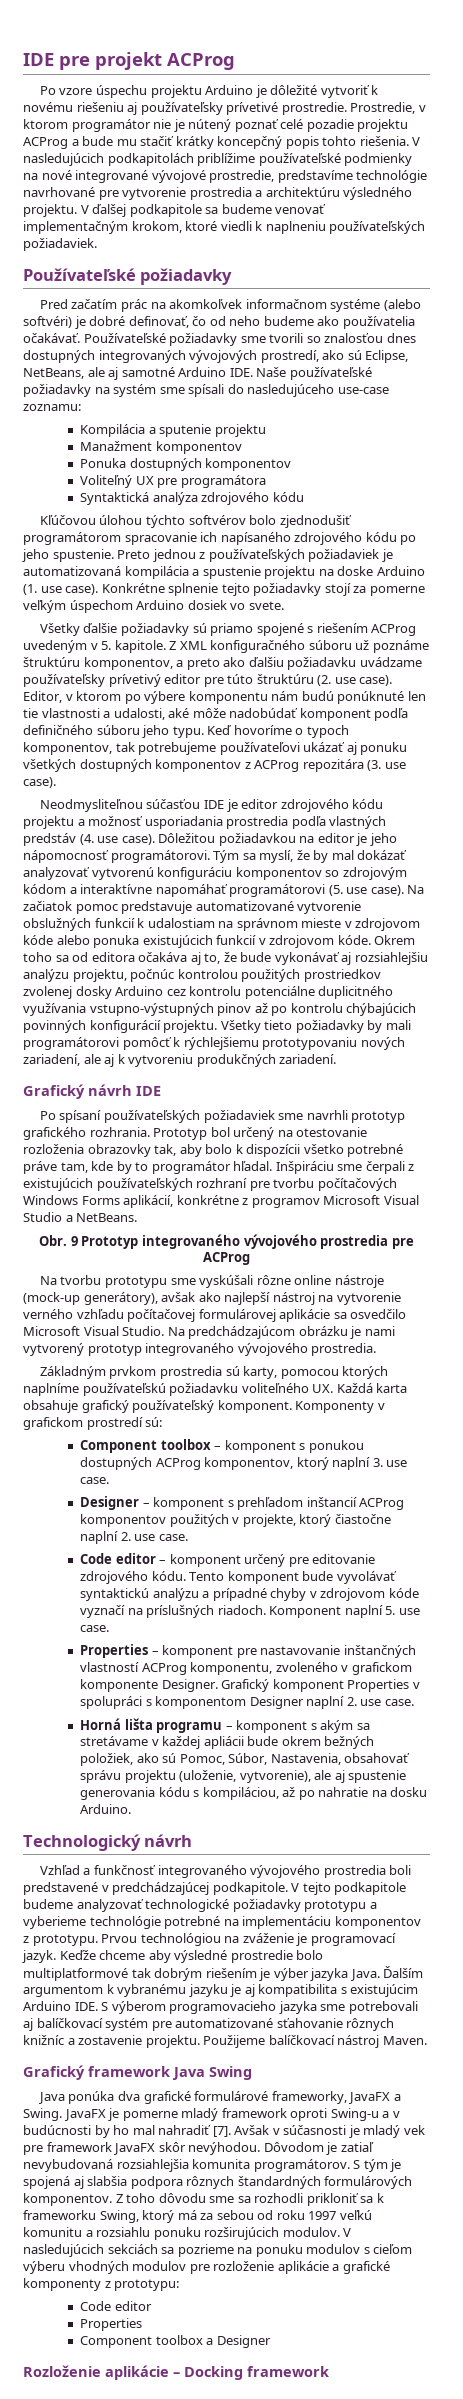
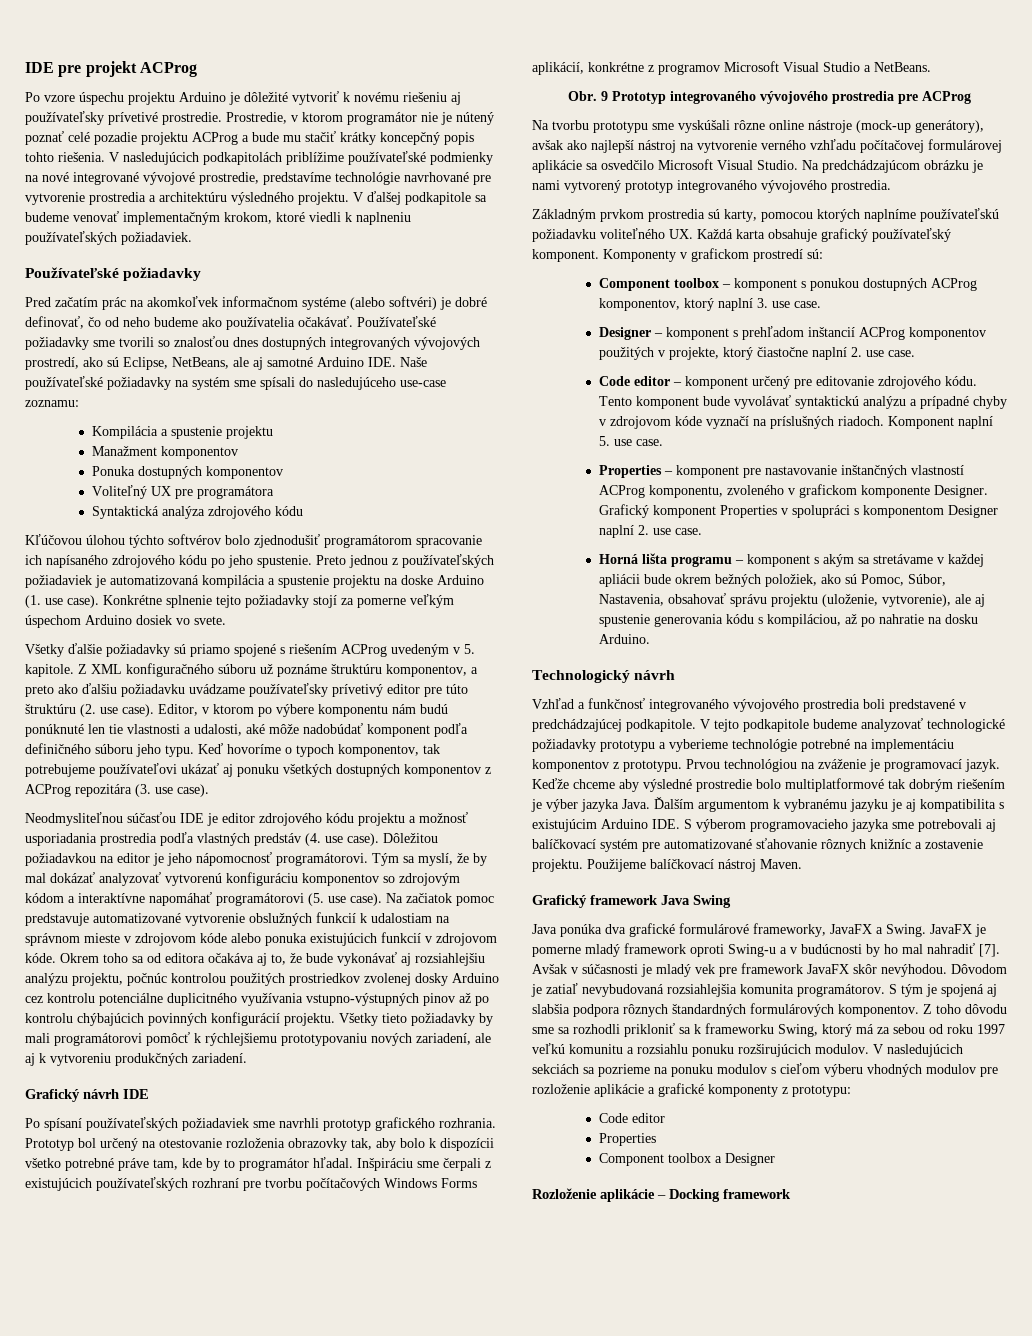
[159,424,212,437] sputenie -> [170,426,222,439] spustenie

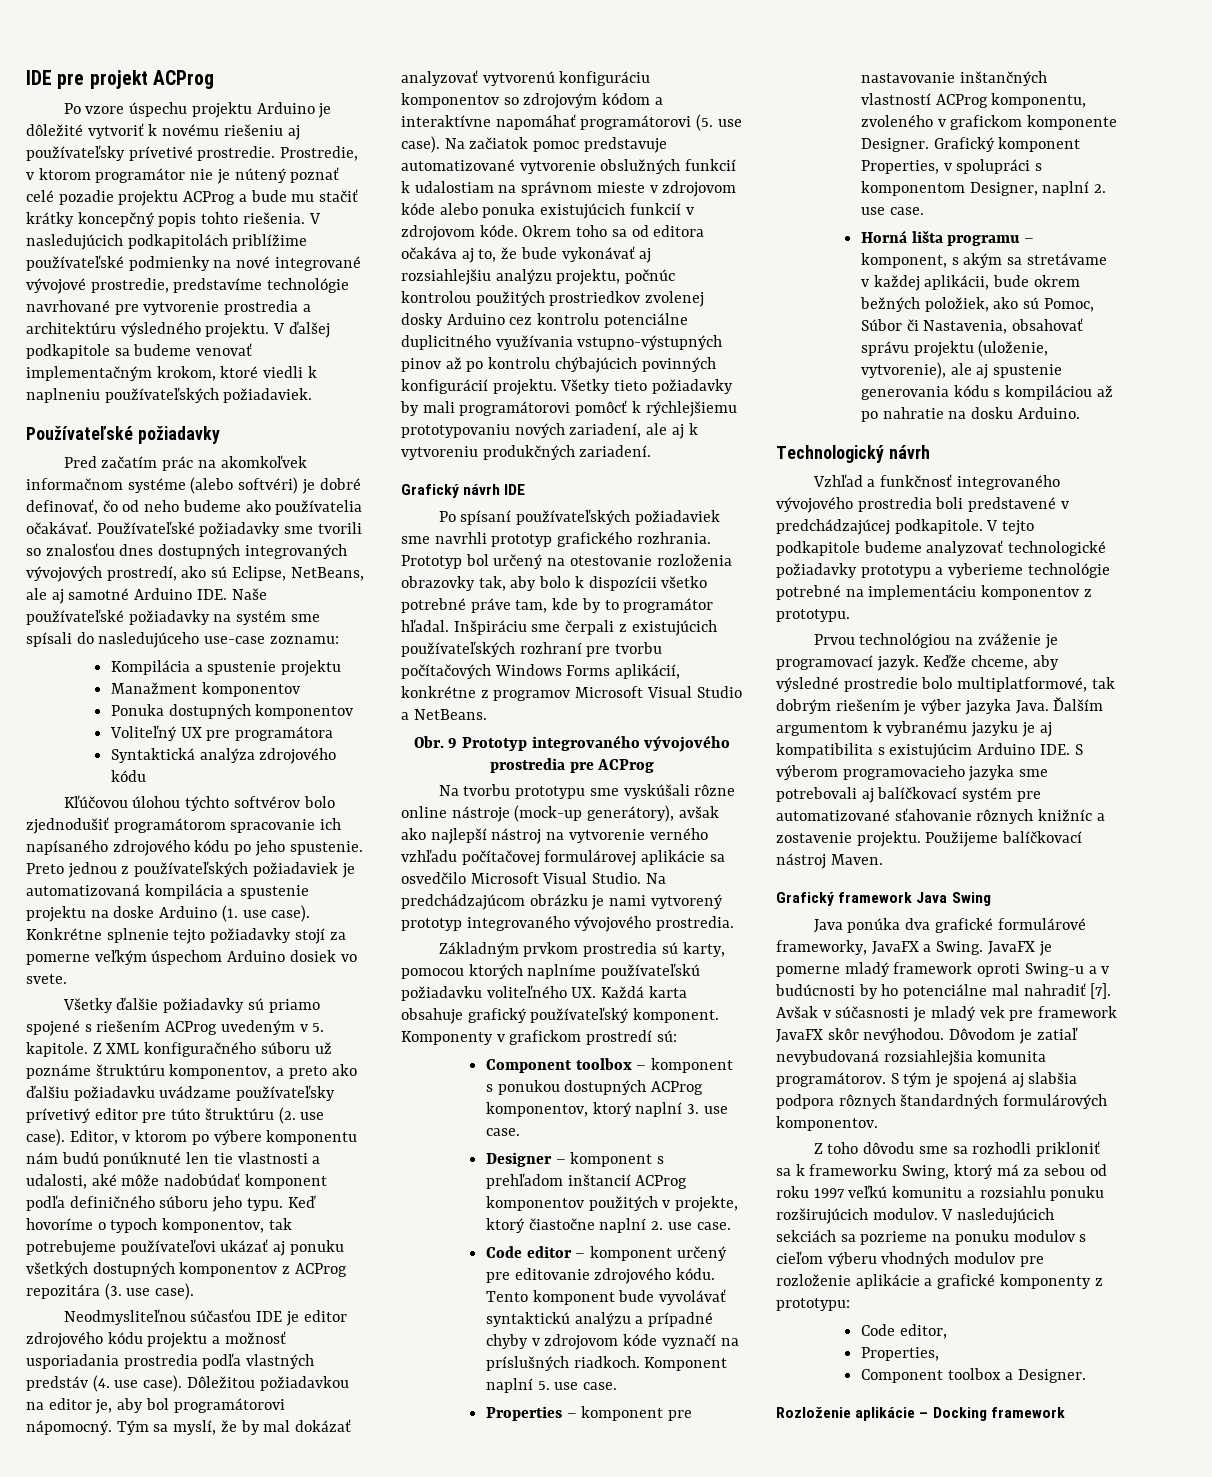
[153,852,368,866] je jeho nápomocnosť programátorovi. -> [95,1398,285,1414] [26,1420,112,1435] je, aby bol programátorovi nápomocný.
[837,416,884,426] riadoch. -> [573,1356,640,1368] riadkoch.
[719,505,777,518] Properties -> [860,160,939,174] Properties,
[947,505,998,518] Designer -> [969,182,1038,196] Designer,
[746,554,810,567] komponent -> [860,253,947,268] komponent,
[598,574,640,587] apliácii -> [924,275,990,290] aplikácii,
[907,574,946,586] Súbor, -> [860,319,919,331] Súbor či
[766,614,841,627] kompiláciou, -> [1005,385,1093,400] kompiláciou
(682, 766) none -> (850, 615) //
[573,779,615,789] chceme -> [971,655,1029,670] chceme,
[785,778,884,792] multiplatformové -> [957,677,1088,692] multiplatformové,
(898, 949) none -> [903,984,988,999] potenciálne
(919, 1010) none -> (878, 1123) //
[631,1113,665,1123] [598,1133,656,1146] editor // Properties -> [899,1324,947,1339] [860,1347,939,1361] editor, // Properties,
[724,1153,775,1166] Designer -> [1018,1369,1087,1383] Designer.

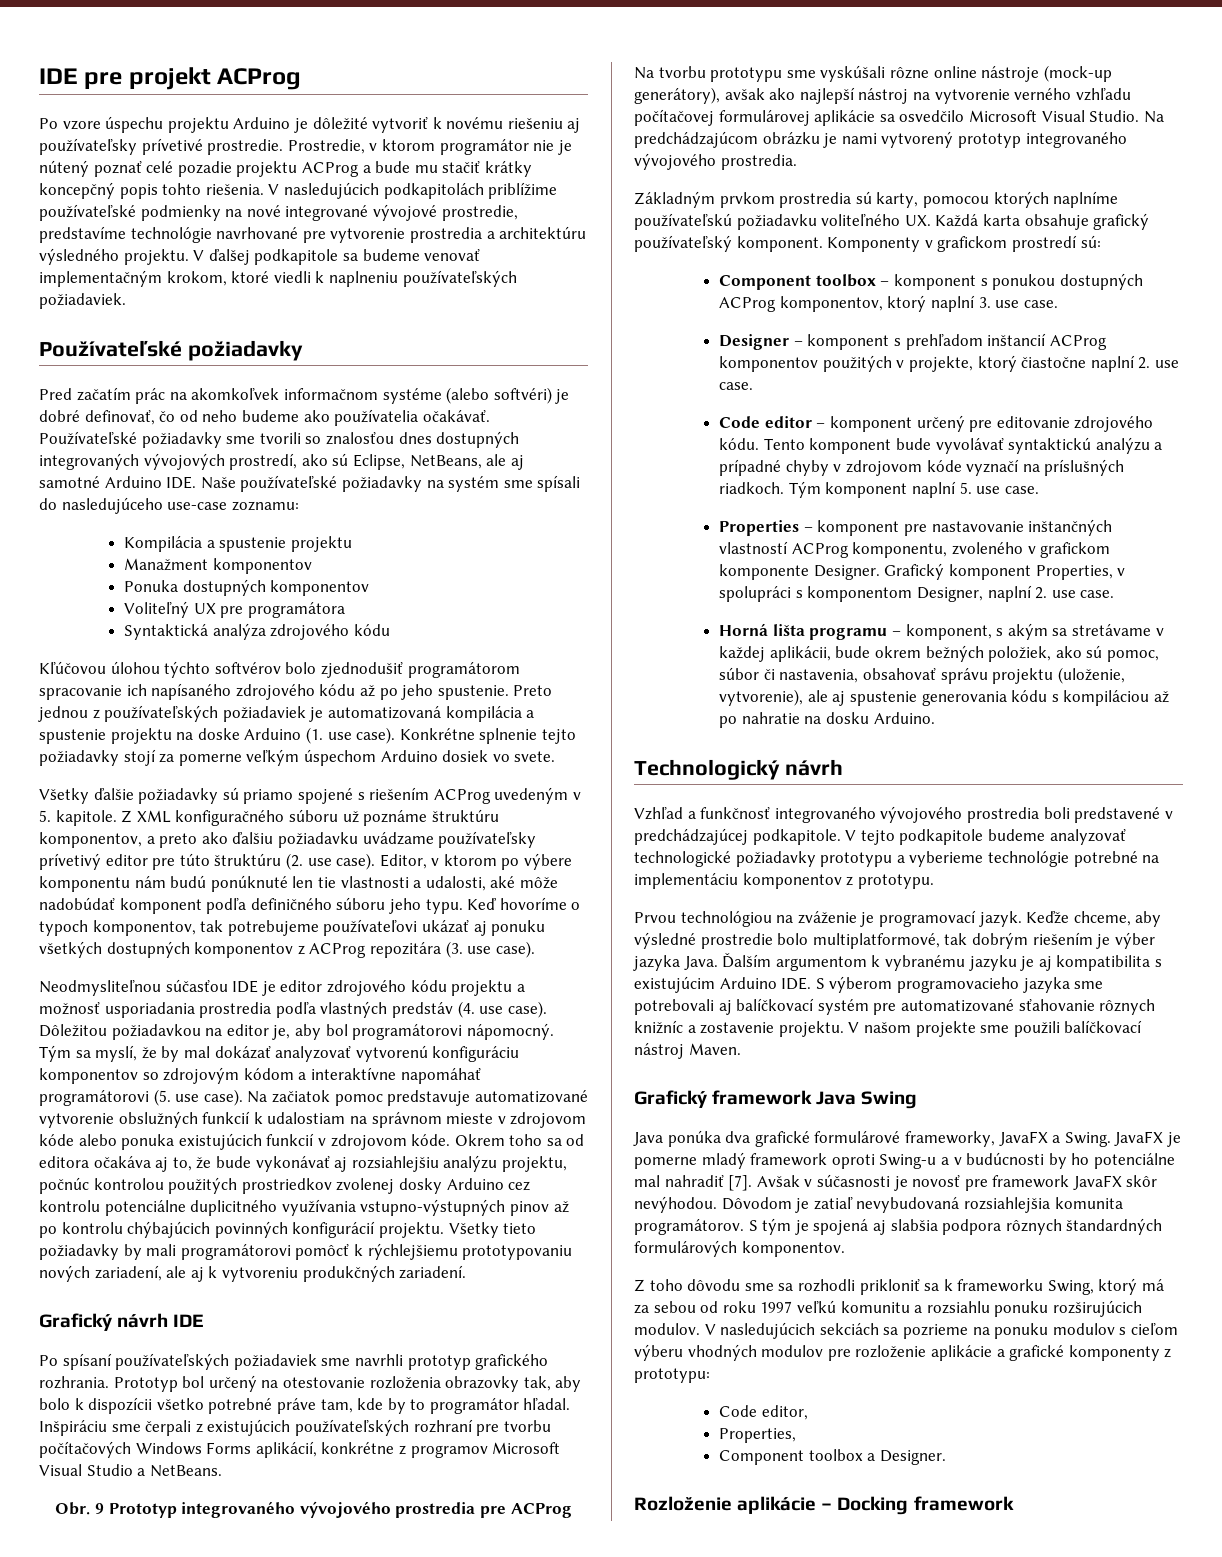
(230, 846) none -> [359,685,375,697] až
[644,1357,728,1371] Komponent -> [788,481,908,498] Tým komponent
[1043,298,1094,312] [860,319,1008,334] Pomoc, Súbor či Nastavenia, -> [1106,650,1159,662] [719,667,859,683] pomoc, súbor či nastavenia,
[925,831,999,847] Použijeme -> [848,1021,1060,1037] V našom projekte sme použili
[930,1006,1005,1021] mladý vek -> [912,1175,961,1187] novosť

